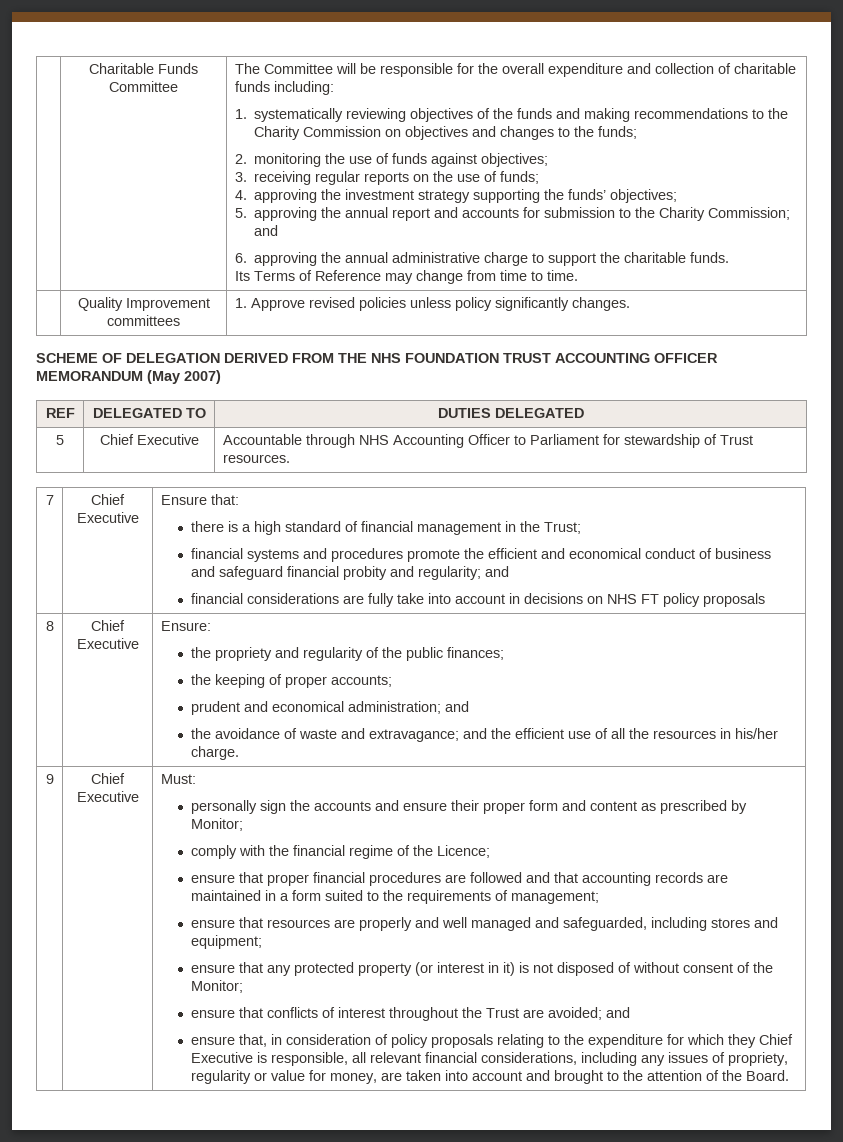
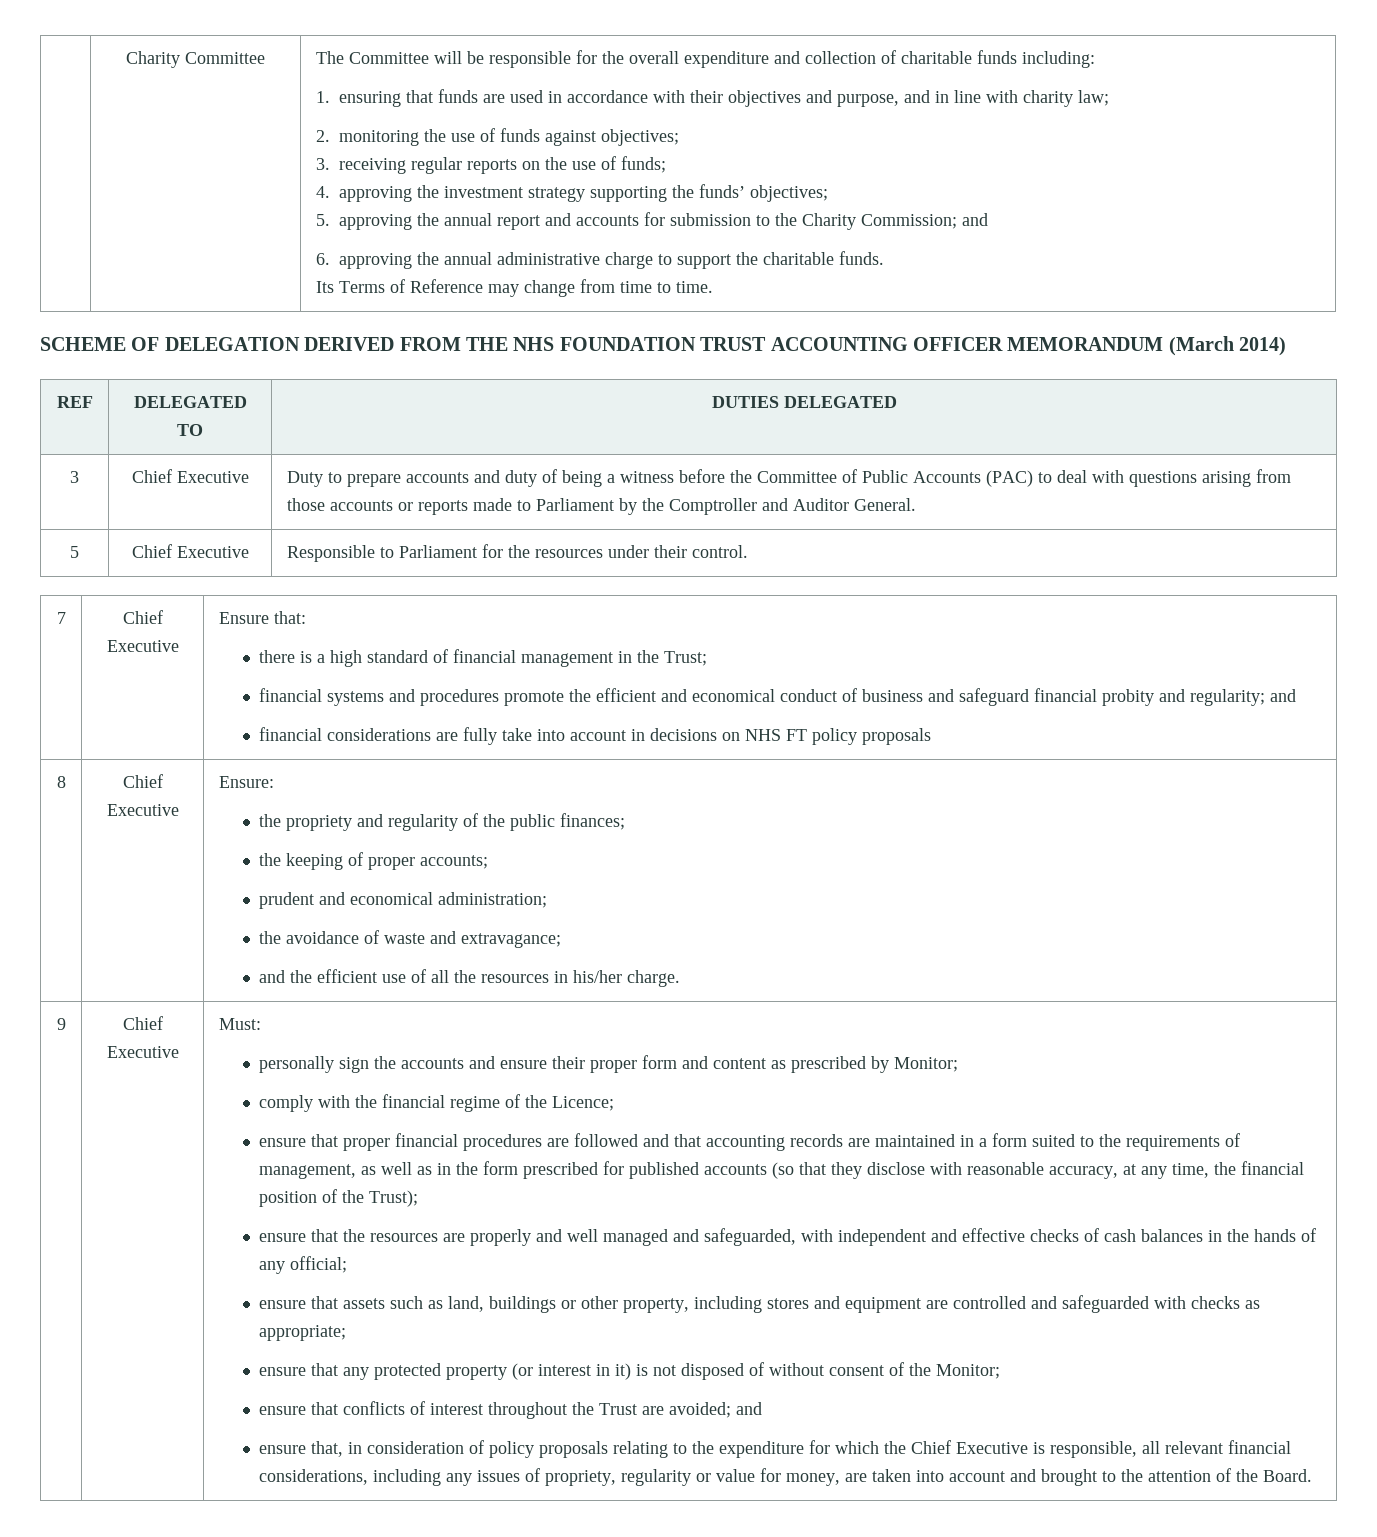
[89,63,198,74] | Charitable Funds -> [126,51,180,68] | Charity
[253,108,788,122] [253,126,637,140] systematically reviewing objectives of the funds and making recommendations to the Charity Commission on objectives and changes to the funds; -> [338,89,1109,107] ensuring that funds are used in accordance with their objectives and purpose, and in line with charity law;
[77,297,210,311] [107,315,180,326] [234,297,630,311] // | Quality Improvement committees | 1. Approve revised policies unless policy significantly changes. -> (713, 287) none
[147,370,221,384] (May 2007) -> [1168,336,1287,356] (March 2014)
[56,435,64,445] [99,434,199,445] [222,434,753,448] [222,454,290,463] 5 | Chief Executive | Accountable through NHS Accounting Officer to Parliament for stewardship of Trust resources. -> [70,471,79,483] [131,469,249,483] [286,469,1291,487] [286,498,916,515] [70,546,79,558] [131,544,249,558] [286,544,748,562] 3 | Chief Executive | Duty to prepare accounts and duty of being a witness before the Committee of Public Accounts (PAC) to deal with questions arising from those accounts or reports made to Parliament by the Comptroller and Auditor General. // 5 | Chief Executive | Responsible to Parliament for the resources under their control.
[444,701,469,712] and -> (548, 900) none
(459, 735) none -> (562, 940) //
[510,891,599,904] [190,917,263,928] management; // ensure that -> [259,1161,1305,1179] [259,1189,419,1207] [259,1229,366,1242] management, as well as in the form prescribed for published accounts (so that they disclose with reasonable accuracy, at any time, the financial position of the Trust); // ensure that the
[650,917,778,931] [190,935,262,949] including stores and equipment; -> [801,1228,1317,1246] [259,1256,348,1274] [259,1295,1261,1313] [259,1325,347,1341] with independent and effective checks of cash balances in the hands of any official; // ensure that assets such as land, buildings or other property, including stores and equipment are controlled and safeguarded with checks as appropriate;
[727,1034,756,1048] they -> [884,1441,907,1454] the

